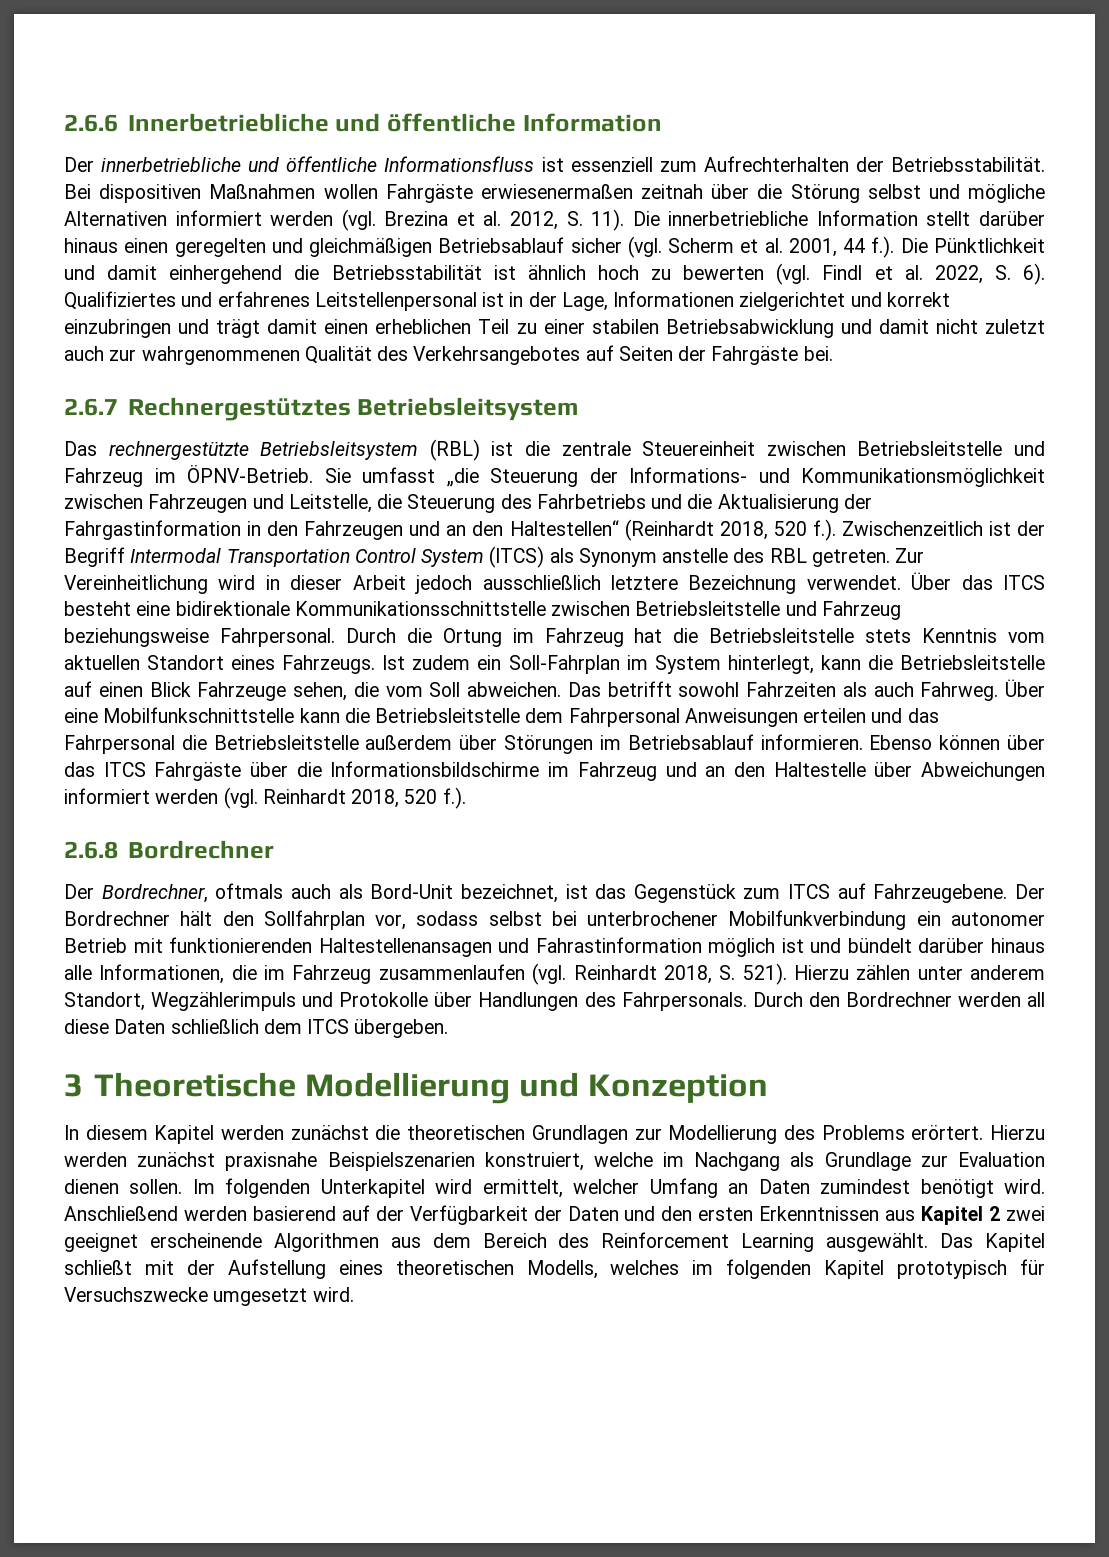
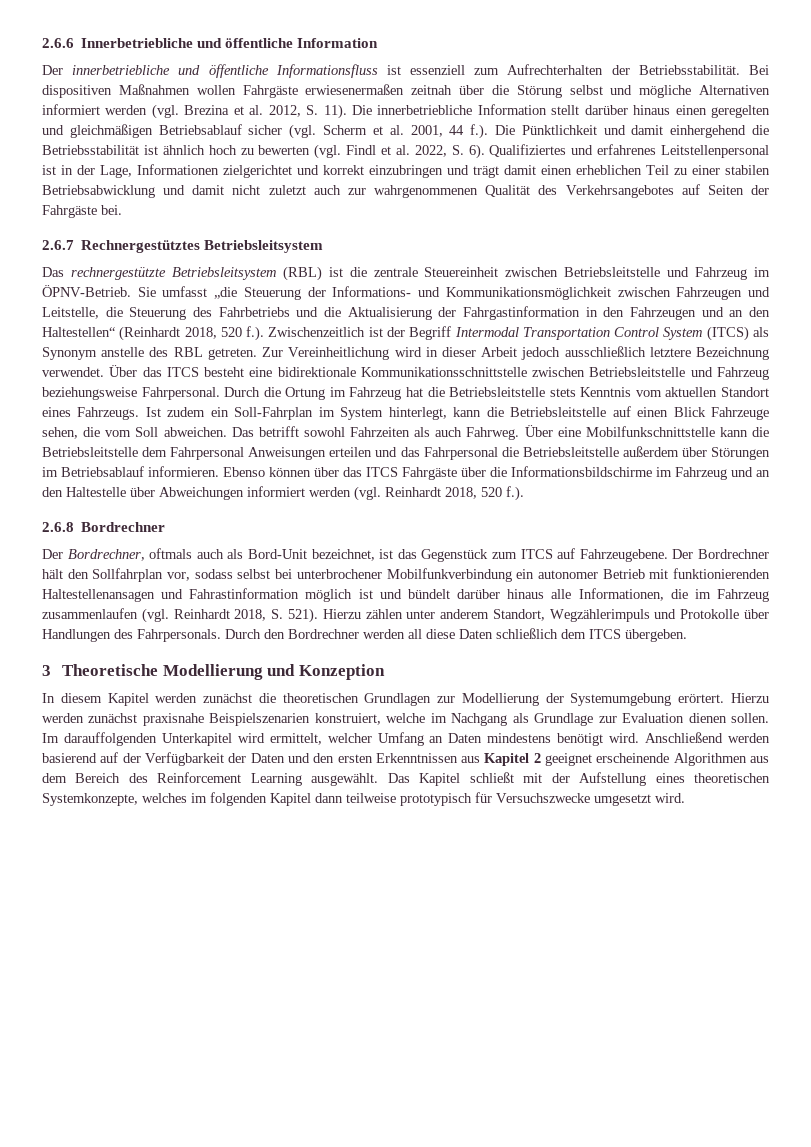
[783,1125,905,1140] des Problems -> [545,693,672,706] der Systemumgebung
[225,1178,311,1198] folgenden -> [63,732,157,746] darauffolgenden
[820,1179,911,1194] zumindest -> [487,733,552,743] mindestens
[1005,1206,1045,1221] zwei -> (541, 758) none
[526,1260,598,1279] Modells, -> [42,793,138,806] Systemkonzepte,
(885, 1269) none -> [315,793,396,803] dann teilweise

